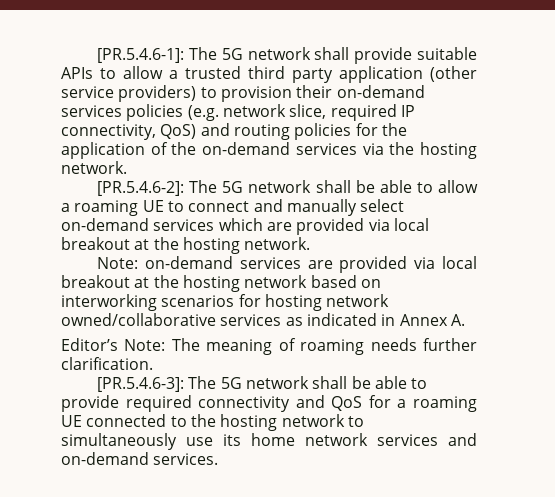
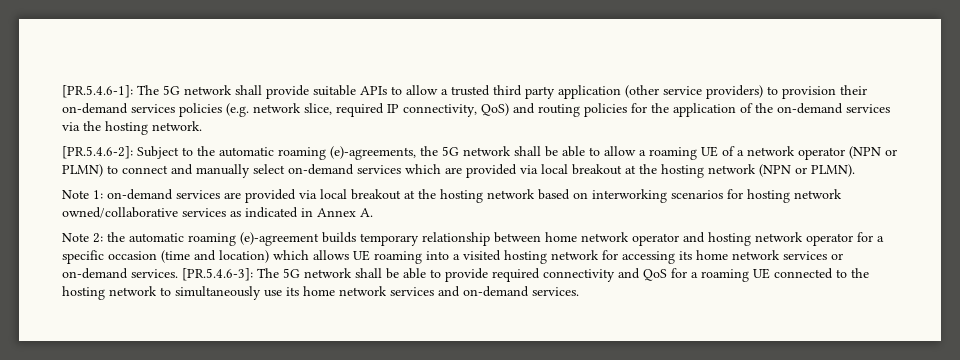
[189,180,218,193] The -> [137,146,438,160] Subject to the automatic roaming (e)-agreements, the
(164, 206) none -> [722,146,897,160] [62,164,103,177] of a network operator (NPN or PLMN)
[244,237,311,250] [97,257,139,269] network. // Note: -> [708,164,855,177] [62,190,103,199] network (NPN or PLMN). // Note 1:
[61,338,477,355] [61,357,153,370] Editor’s Note: The meaning of roaming needs further clarification. // -> [62,232,884,246] [62,250,843,264] [62,268,178,279] Note 2: the automatic roaming (e)-agreement builds temporary relationship between home network operator and hosting network operator for a specific occasion (time and location) which allows UE roaming into a visited hosting network for accessing its home network services or on-demand services.

